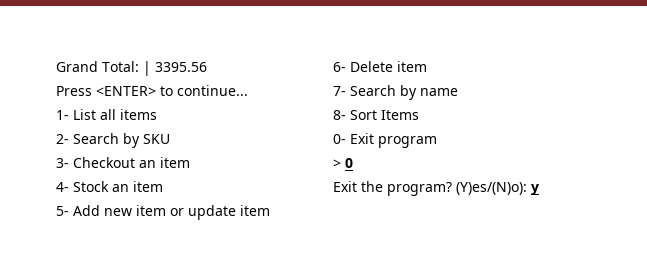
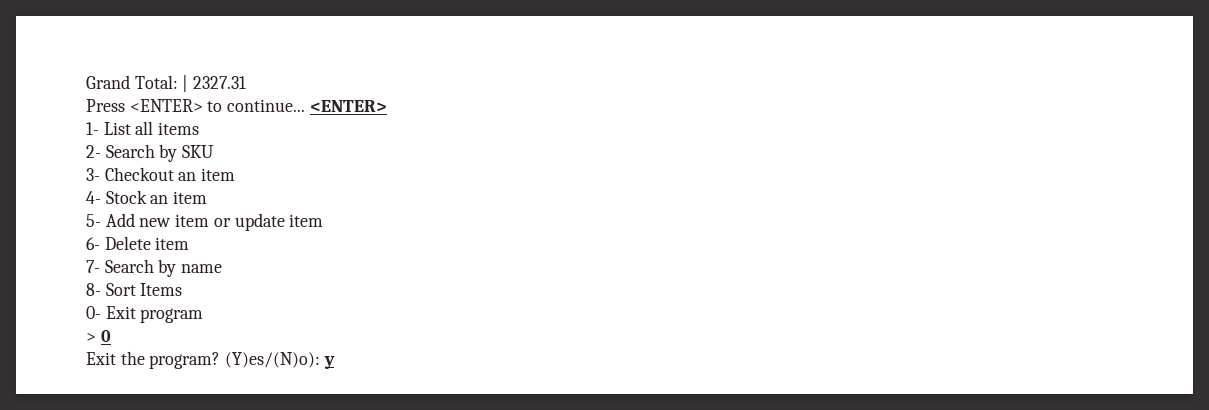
[155,62,207,72] 3395.56 -> [193,76,247,89] 2327.31
(248, 90) none -> [309,100,387,112] <ENTER>

